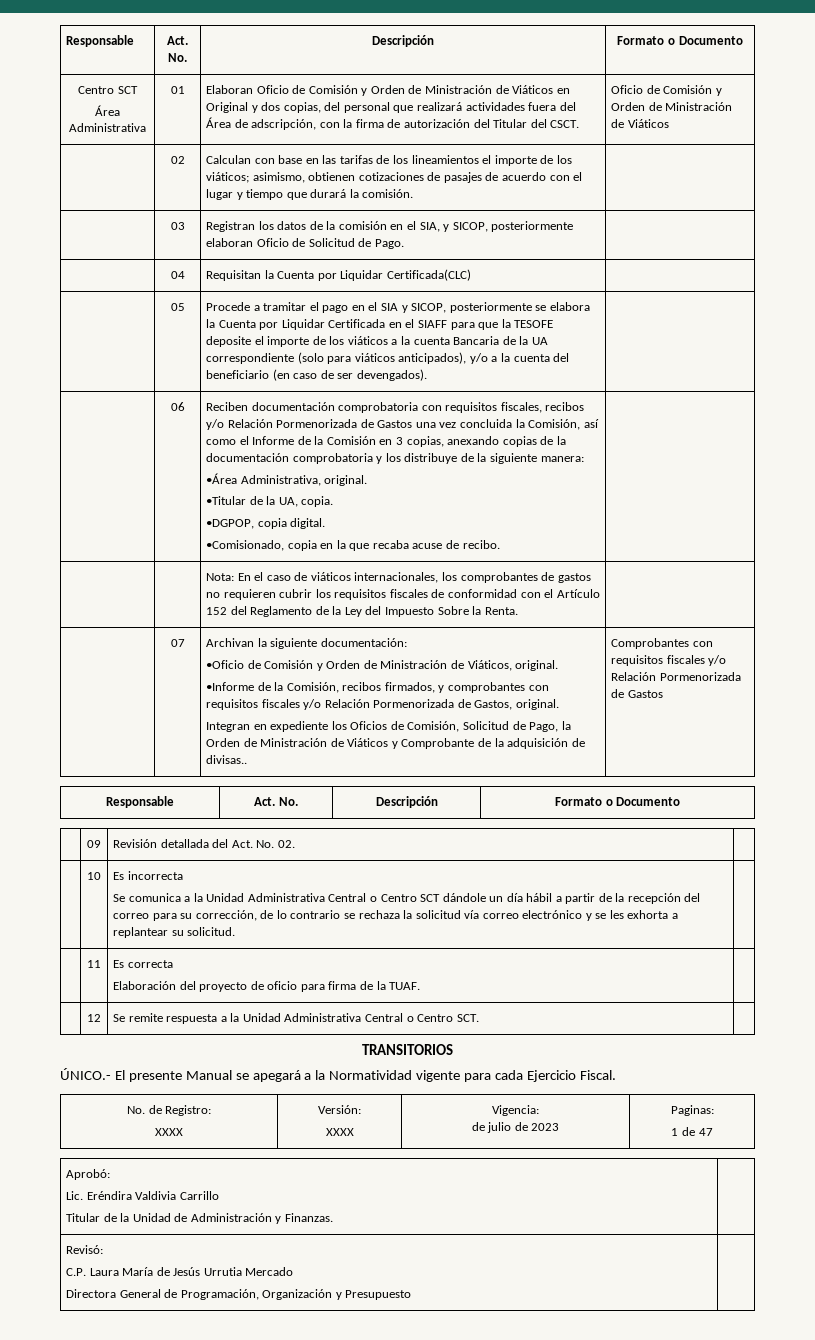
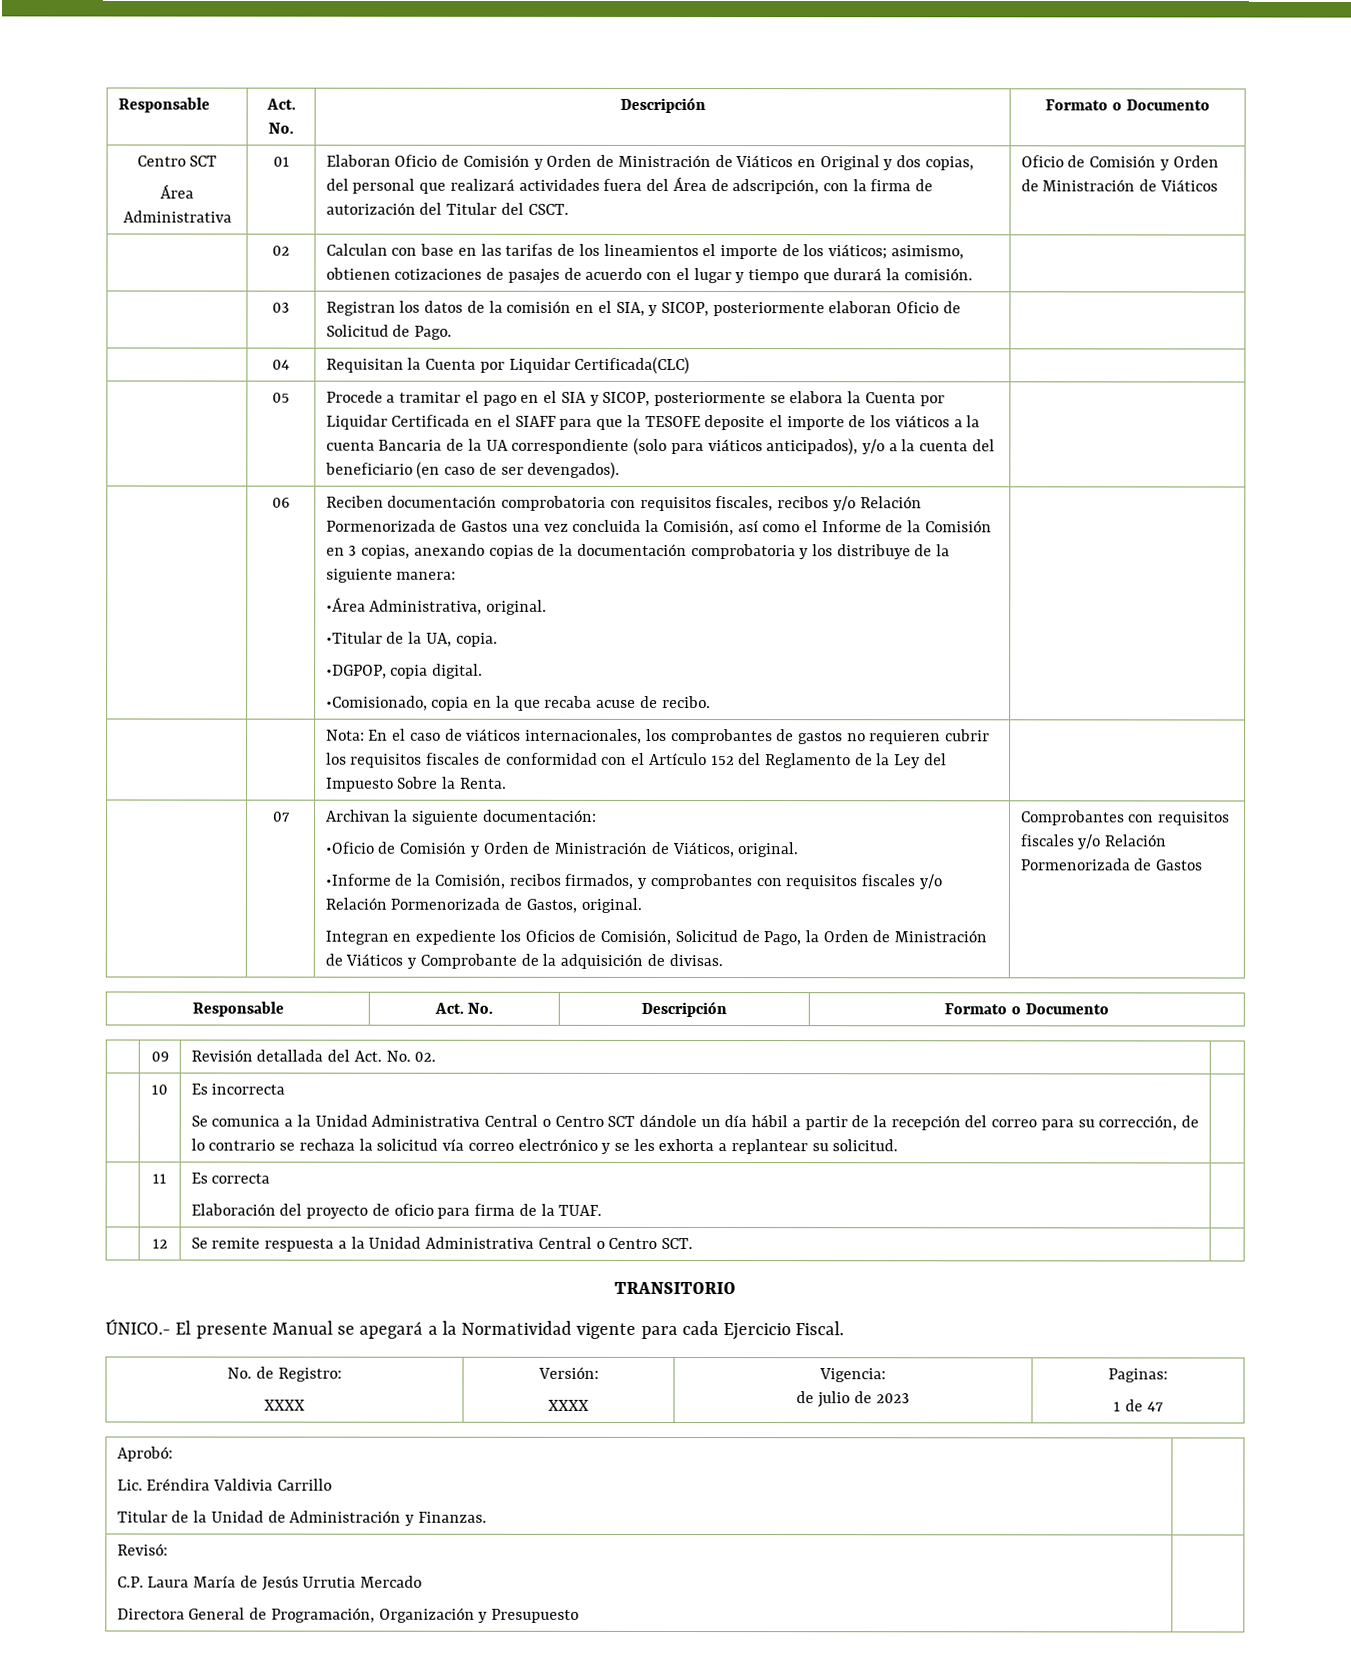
[206,755,248,764] divisas.. -> [668,953,723,967] divisas.
[362,1044,453,1055] TRANSITORIOS -> [614,1281,736,1295] TRANSITORIO

